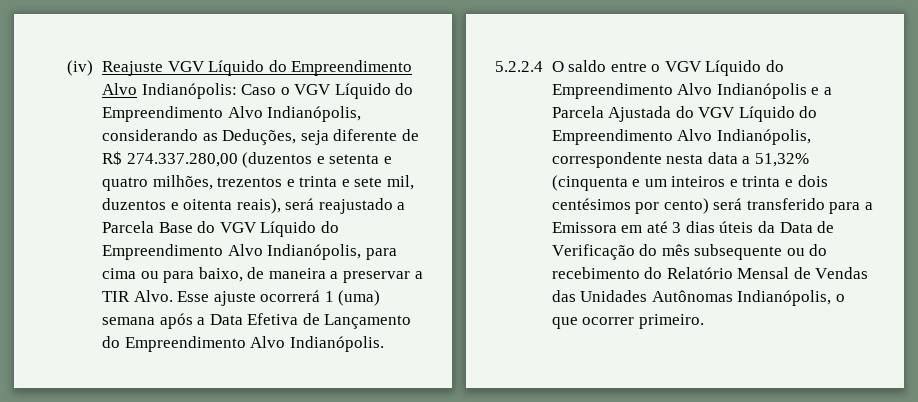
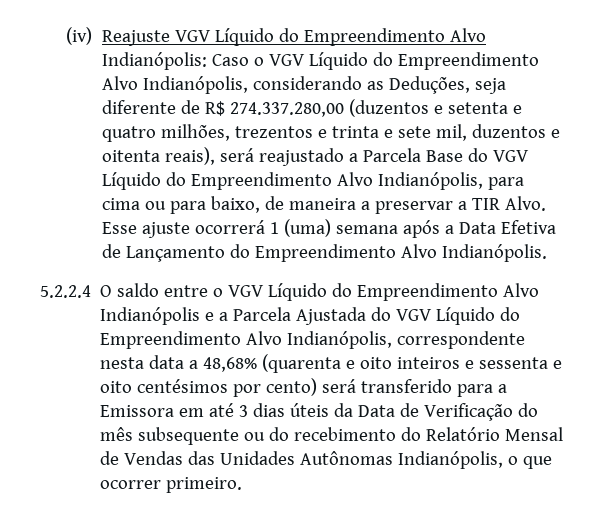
[754,153,809,167] [551,175,828,191] 51,32% (cinquenta e um inteiros e trinta e dois -> [203,354,563,373] [100,381,133,393] 48,68% (quarenta e oito inteiros e sessenta e oito

